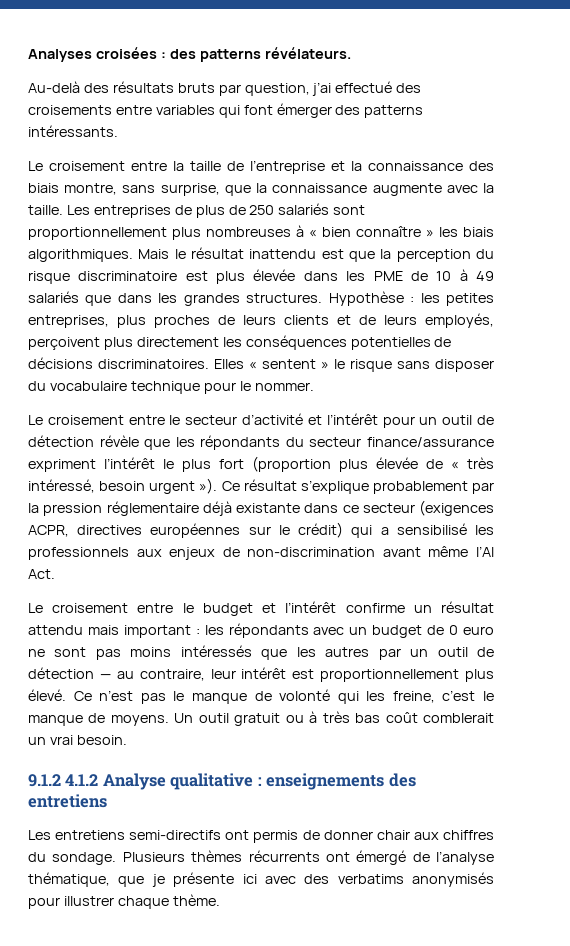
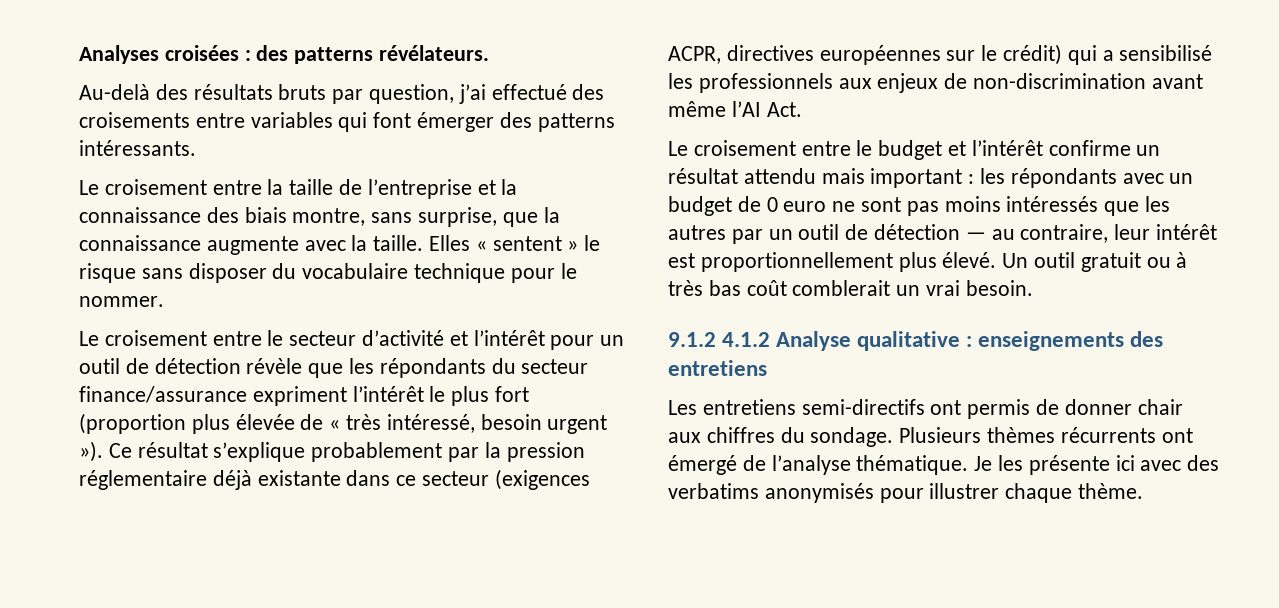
[66,203,366,218] [28,225,494,240] [28,247,494,262] [28,269,495,284] [28,291,495,306] [28,313,494,328] [28,335,452,350] [28,357,209,369] Les entreprises de plus de 250 salariés sont proportionnellement plus nombreuses à « bien connaître » les biais algorithmiques. Mais le résultat inattendu est que la perception du risque discriminatoire est plus élevée dans les PME de 10 à 49 salariés que dans les grandes structures. Hypothèse : les petites entreprises, plus proches de leurs clients et de leurs employés, perçoivent plus directement les conséquences potentielles de décisions discriminatoires. -> (424, 243) none
[73,689,494,704] [28,713,169,726] Ce n’est pas le manque de volonté qui les freine, c’est le manque de moyens. -> (997, 260) none
[28,872,165,887] thématique, que je -> [856,455,1024,475] thématique. Je les

